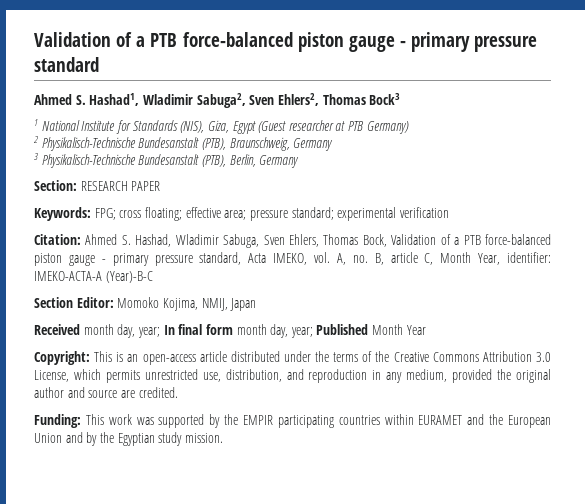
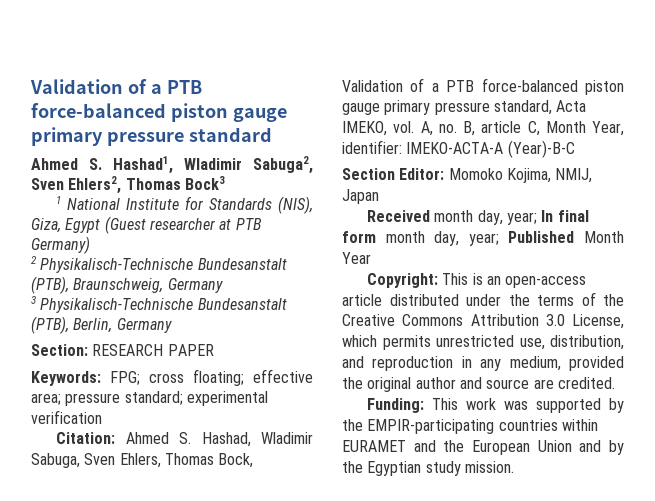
[34,32,406,52] Validation of a PTB force-balanced piston gauge - -> [30,79,202,94] [31,103,287,122] Validation of a PTB force-balanced piston gauge
[101,259,106,263] - -> (380, 109) none
[243,415,334,428] EMPIR participating -> [367,419,495,434] EMPIR-participating

